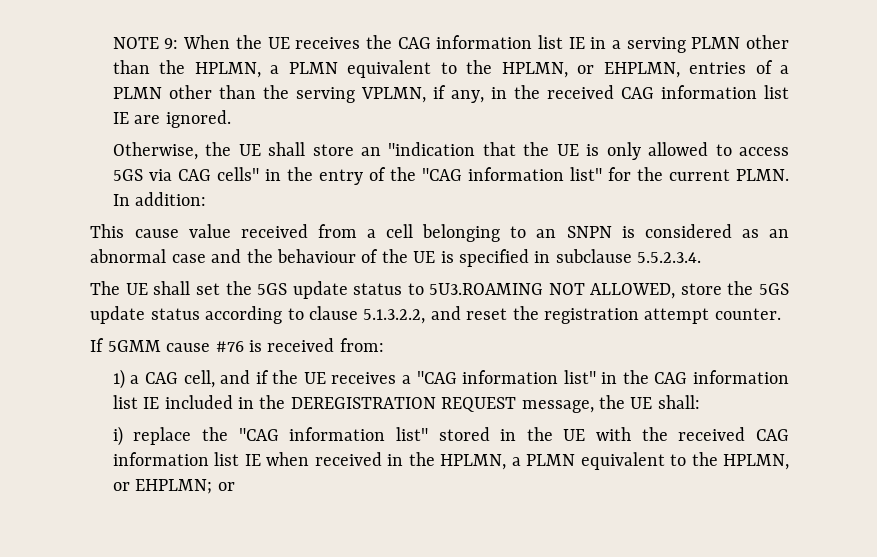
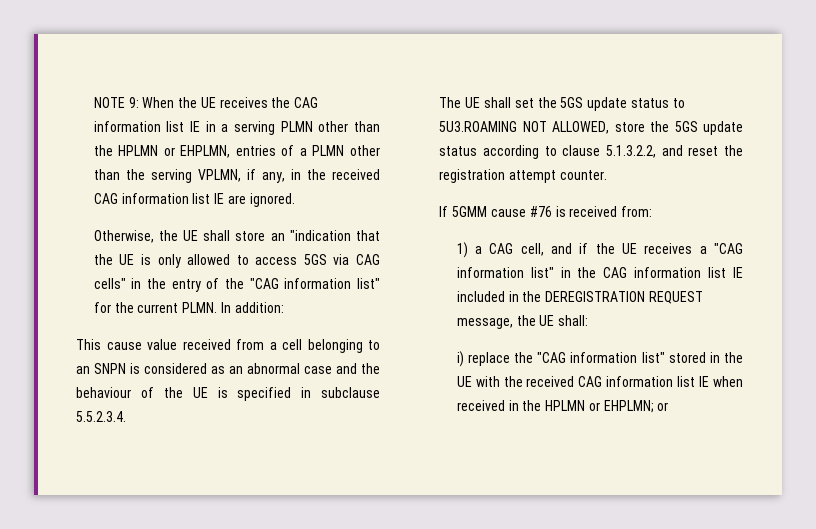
[194,60,568,78] HPLMN, a PLMN equivalent to the HPLMN, -> [118,145,159,156] HPLMN
[440,452,789,470] HPLMN, a PLMN equivalent to the HPLMN, -> [545,400,586,411] HPLMN

